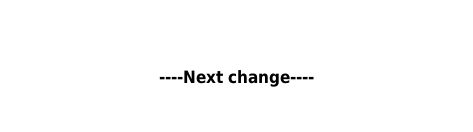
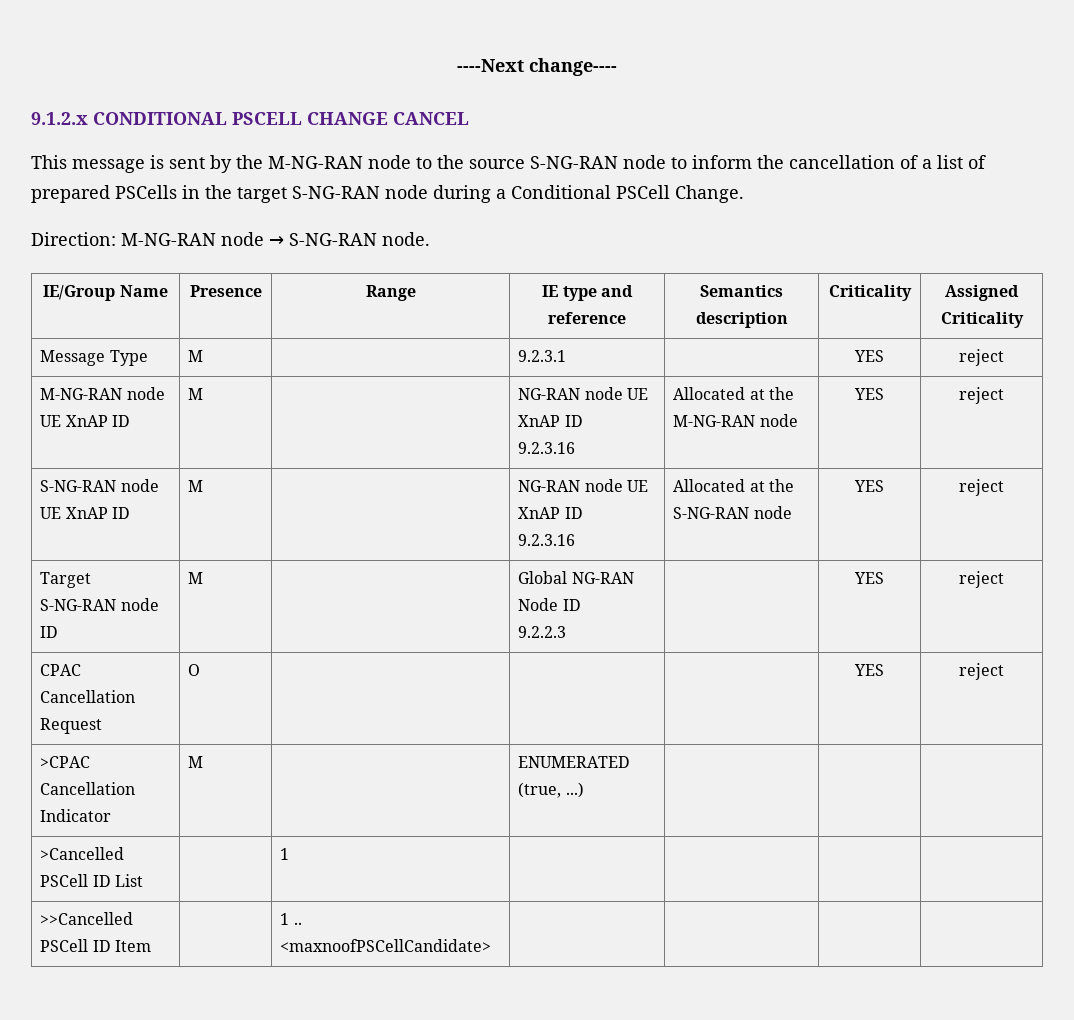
(314, 78) none -> [31,112,469,125] [31,155,986,173] [31,185,744,203] [31,232,430,246] [43,285,168,301] [189,285,262,297] [365,285,416,301] [542,285,633,301] [548,312,626,324] [700,285,783,297] [695,312,788,328] [828,285,912,301] [945,285,1019,301] [940,312,1024,328] [40,350,148,366] [188,350,204,362] [518,350,567,362] [854,350,884,362] [959,349,1004,366] [40,387,165,400] [40,415,131,427] [188,388,204,400] [518,387,649,400] [518,415,583,427] [518,442,576,454] [673,387,795,400] [673,414,798,427] [854,388,884,400] [959,387,1004,404] [40,479,159,492] [40,507,131,519] [188,480,204,492] [518,479,649,492] [518,507,583,519] [518,534,576,546] [673,479,795,492] [673,506,792,519] [854,480,884,492] [959,479,1004,496] [40,572,92,588] [40,598,159,611] [40,626,59,638] [188,572,204,584] [518,571,634,584] [518,598,581,611] [518,626,567,638] [854,572,884,584] [959,571,1004,588] [40,664,82,676] [40,690,136,703] [40,718,103,734] [188,664,201,676] [854,664,884,676] [959,663,1004,680] [40,756,91,768] [40,782,136,795] [40,809,112,822] [188,756,204,768] [518,756,631,768] [518,782,584,798] [40,847,125,860] [40,874,144,887] [280,848,290,860] [40,912,134,925] [40,939,152,952] [280,913,302,925] [280,939,492,952] // 9.1.2.x CONDITIONAL PSCELL CHANGE CANCEL // This message is sent by the M-NG-RAN node to the source S-NG-RAN node to inform the cancellation of a list of prepared PSCells in the target S-NG-RAN node during a Conditional PSCell Change. // Direction: M-NG-RAN node → S-NG-RAN node. // IE/Group Name | Presence | Range | IE type and reference | Semantics description | Criticality | Assigned Criticality // Message Type | M | | 9.2.3.1 | | YES | reject // M-NG-RAN node UE XnAP ID | M | | NG-RAN node UE XnAP ID // 9.2.3.16 | Allocated at the M-NG-RAN node | YES | reject // S-NG-RAN node UE XnAP ID | M | | NG-RAN node UE XnAP ID // 9.2.3.16 | Allocated at the S-NG-RAN node | YES | reject // Target S-NG-RAN node ID | M | | Global NG-RAN Node ID // 9.2.2.3 | | YES | reject // CPAC Cancellation Request | O | | | | YES | reject // >CPAC Cancellation Indicator | M | | ENUMERATED (true, ...) | | | // >Cancelled PSCell ID List | | 1 | | | | // >>Cancelled PSCell ID Item | | 1 .. <maxnoofPSCellCandidate> | | | |

